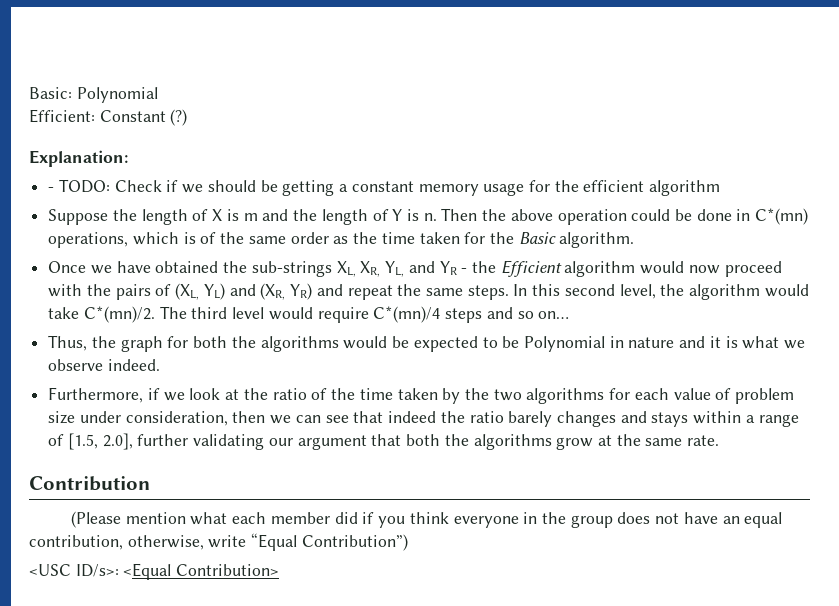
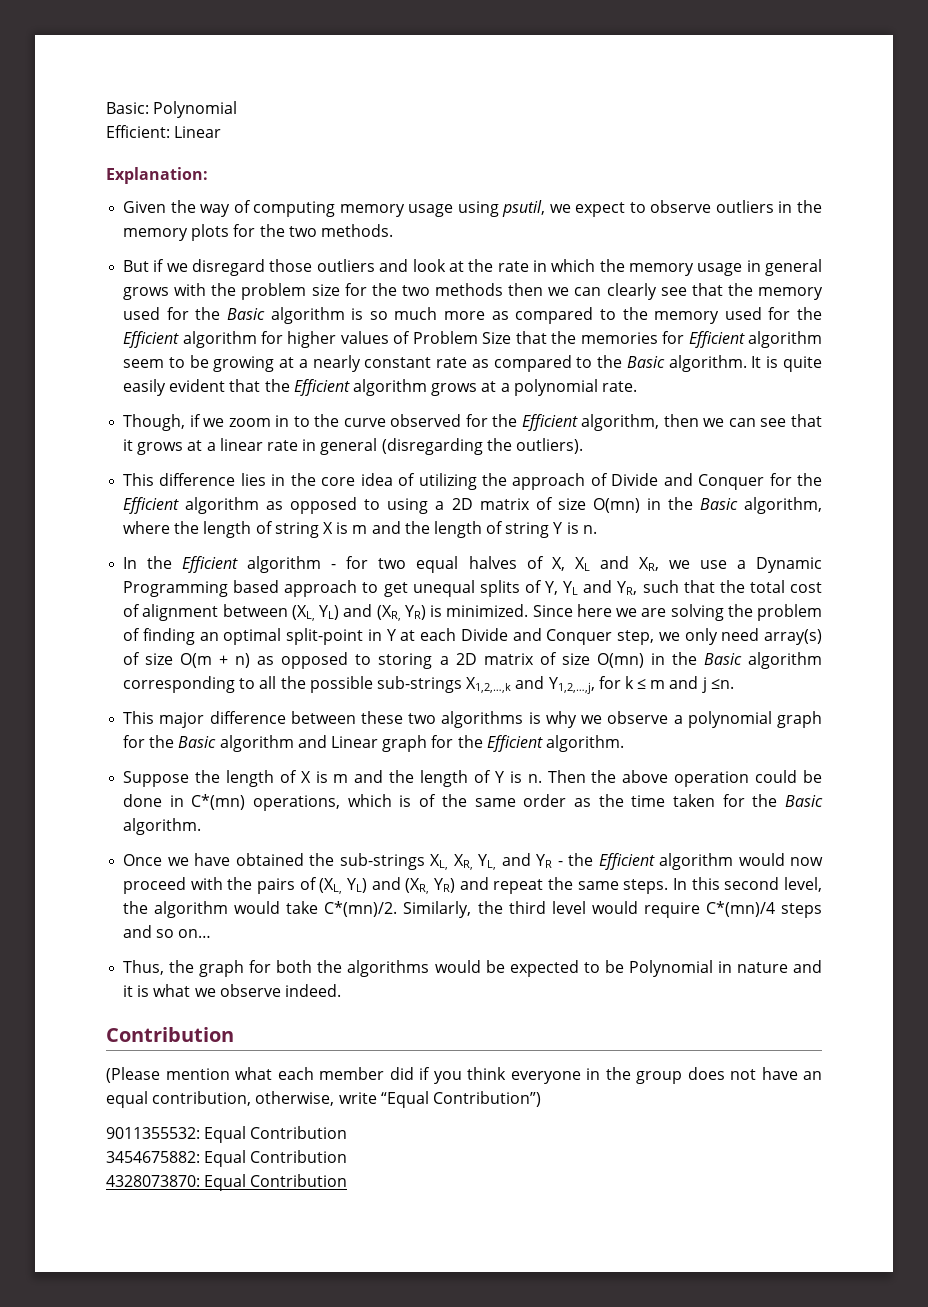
[99,109,188,126] Constant (?) -> [174,126,222,138] Linear
[48,179,721,196] - TODO: Check if we should be getting a constant memory usage for the efficient algorithm -> [123,200,822,217] [123,224,393,241] [123,259,823,276] [123,283,823,300] [123,307,823,324] [123,331,823,348] [123,355,822,372] [123,379,637,396] [123,414,822,431] [123,438,583,455] [123,473,822,490] [123,497,823,514] [123,521,597,538] [123,556,822,573] [123,580,823,597] [123,604,822,621] [123,628,823,645] [123,652,823,669] [123,676,734,694] [123,711,822,728] [123,735,624,752] Given the way of computing memory usage using psutil, we expect to observe outliers in the memory plots for the two methods. // But if we disregard those outliers and look at the rate in which the memory usage in general grows with the problem size for the two methods then we can clearly see that the memory used for the Basic algorithm is so much more as compared to the memory used for the Efficient algorithm for higher values of Problem Size that the memories for Efficient algorithm seem to be growing at a nearly constant rate as compared to the Basic algorithm. It is quite easily evident that the Efficient algorithm grows at a polynomial rate. // Though, if we zoom in to the curve observed for the Efficient algorithm, then we can see that it grows at a linear rate in general (disregarding the outliers). // This difference lies in the core idea of utilizing the approach of Divide and Conquer for the Efficient algorithm as opposed to using a 2D matrix of size O(mn) in the Basic algorithm, where the length of string X is m and the length of string Y is n. // In the Efficient algorithm - for two equal halves of X, XL and XR, we use a Dynamic Programming based approach to get unequal splits of Y, YL and YR, such that the total cost of alignment between (XL, YL) and (XR, YR) is minimized. Since here we are solving the problem of finding an optimal split-point in Y at each Divide and Conquer step, we only need array(s) of size O(m + n) as opposed to storing a 2D matrix of size O(mn) in the Basic algorithm corresponding to all the possible sub-strings X1,2,…,k and Y1,2,…,j, for k ≤ m and j ≤n. // This major difference between these two algorithms is why we observe a polynomial graph for the Basic algorithm and Linear graph for the Efficient algorithm.
[159,306,187,319] The -> [403,901,503,918] Similarly, the
[48,387,795,404] [48,411,799,427] [48,433,720,450] // Furthermore, if we look at the ratio of the time taken by the two algorithms for each value of problem size under consideration, then we can see that indeed the ratio barely changes and stays within a range of [1.5, 2.0], further validating our argument that both the algorithms grow at the same rate. -> (341, 990) none
[29,563,280,580] <USC ID/s>: <Equal Contribution> -> [106,1126,348,1143] [106,1150,348,1167] [106,1174,348,1191] 9011355532: Equal Contribution // 3454675882: Equal Contribution // 4328073870: Equal Contribution

